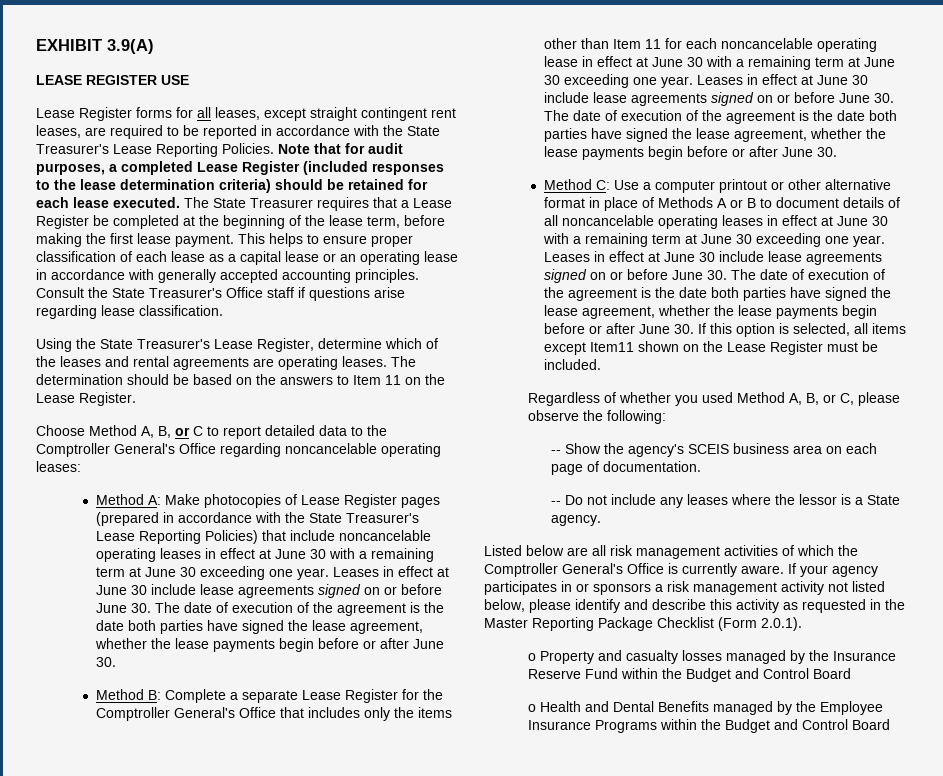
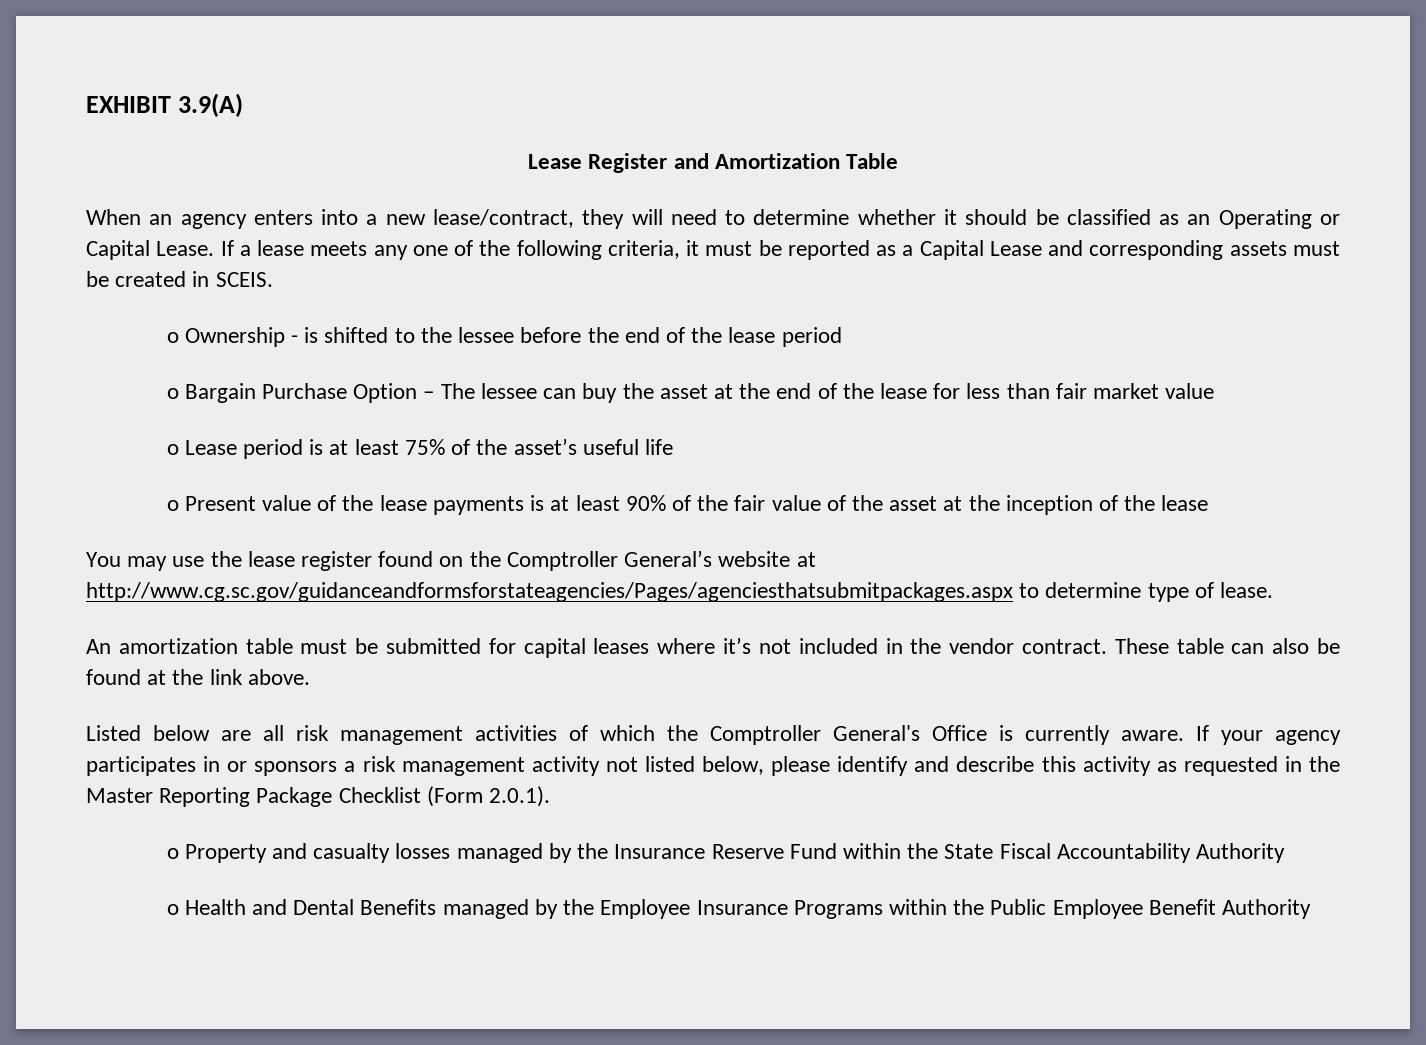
[36,75,189,85] [36,107,456,121] [36,125,440,139] [36,143,403,157] [36,161,444,175] [36,179,428,193] [36,197,452,211] [36,215,445,229] [36,233,413,247] [36,251,458,265] [36,269,419,283] [36,287,405,301] [36,305,223,319] [36,338,438,352] [36,356,416,370] [36,374,445,385] [36,392,136,406] [36,425,387,439] [36,443,441,457] [36,461,81,472] [95,494,440,508] [95,512,419,526] [95,530,431,544] [95,548,434,562] [95,566,449,580] [95,584,442,598] [95,602,444,616] [95,620,423,634] [94,638,444,652] [95,657,116,667] [95,689,443,703] [95,707,452,721] [543,38,877,52] [543,56,895,70] [543,74,868,88] [543,92,894,106] [543,110,897,124] [543,128,886,142] [543,146,837,160] [543,179,891,193] [543,197,900,211] [543,215,888,229] [542,233,885,247] [543,251,882,265] [543,269,885,283] [543,287,891,301] [543,305,877,319] [543,323,906,337] [543,341,878,355] [543,359,601,370] [528,392,901,406] [528,410,667,424] [550,443,877,457] [550,461,701,475] [550,494,900,508] [550,515,601,526] // LEASE REGISTER USE // Lease Register forms for all leases, except straight contingent rent leases, are required to be reported in accordance with the State Treasurer's Lease Reporting Policies. Note that for audit purposes, a completed Lease Register (included responses to the lease determination criteria) should be retained for each lease executed. The State Treasurer requires that a Lease Register be completed at the beginning of the lease term, before making the first lease payment. This helps to ensure proper classification of each lease as a capital lease or an operating lease in accordance with generally accepted accounting principles. Consult the State Treasurer's Office staff if questions arise regarding lease classification. // Using the State Treasurer's Lease Register, determine which of the leases and rental agreements are operating leases. The determination should be based on the answers to Item 11 on the Lease Register. // Choose Method A, B, or C to report detailed data to the Comptroller General's Office regarding noncancelable operating leases: // Method A: Make photocopies of Lease Register pages (prepared in accordance with the State Treasurer's Lease Reporting Policies) that include noncancelable operating leases in effect at June 30 with a remaining term at June 30 exceeding one year. Leases in effect at June 30 include lease agreements signed on or before June 30. The date of execution of the agreement is the date both parties have signed the lease agreement, whether the lease payments begin before or after June 30. // Method B: Complete a separate Lease Register for the Comptroller General's Office that includes only the items other than Item 11 for each noncancelable operating lease in effect at June 30 with a remaining term at June 30 exceeding one year. Leases in effect at June 30 include lease agreements signed on or before June 30. The date of execution of the agreement is the date both parties have signed the lease agreement, whether the lease payments begin before or after June 30. // Method C: Use a computer printout or other alternative format in place of Methods A or B to document details of all noncancelable operating leases in effect at June 30 with a remaining term at June 30 exceeding one year. Leases in effect at June 30 include lease agreements signed on or before June 30. The date of execution of the agreement is the date both parties have signed the lease agreement, whether the lease payments begin before or after June 30. If this option is selected, all items except Item11 shown on the Lease Register must be included. // Regardless of whether you used Method A, B, or C, please observe the following: // -- Show the agency's SCEIS business area on each page of documentation. // -- Do not include any leases where the lessor is a State agency. -> [528,153,898,173] [86,209,1340,229] [86,240,1340,260] [86,271,273,287] [166,327,842,347] [166,383,1215,403] [166,438,673,459] [166,495,1209,515] [86,550,816,571] [86,582,1274,602] [86,637,1341,658] [86,669,310,685] // Lease Register and Amortization Table // When an agency enters into a new lease/contract, they will need to determine whether it should be classified as an Operating or Capital Lease. If a lease meets any one of the following criteria, it must be reported as a Capital Lease and corresponding assets must be created in SCEIS. // o Ownership - is shifted to the lessee before the end of the lease period // o Bargain Purchase Option – The lessee can buy the asset at the end of the lease for less than fair market value // o Lease period is at least 75% of the asset’s useful life // o Present value of the lease payments is at least 90% of the fair value of the asset at the inception of the lease // You may use the lease register found on the Comptroller General’s website at http://www.cg.sc.gov/guidanceandformsforstateagencies/Pages/agenciesthatsubmitpackages.aspx to determine type of lease. // An amortization table must be submitted for capital leases where it’s not included in the vendor contract. These table can also be found at the link above.
[686,668,852,682] Budget and Control Board -> [944,843,1285,863] State Fiscal Accountability Authority
[725,719,891,733] Budget and Control Board -> [990,899,1311,919] Public Employee Benefit Authority

